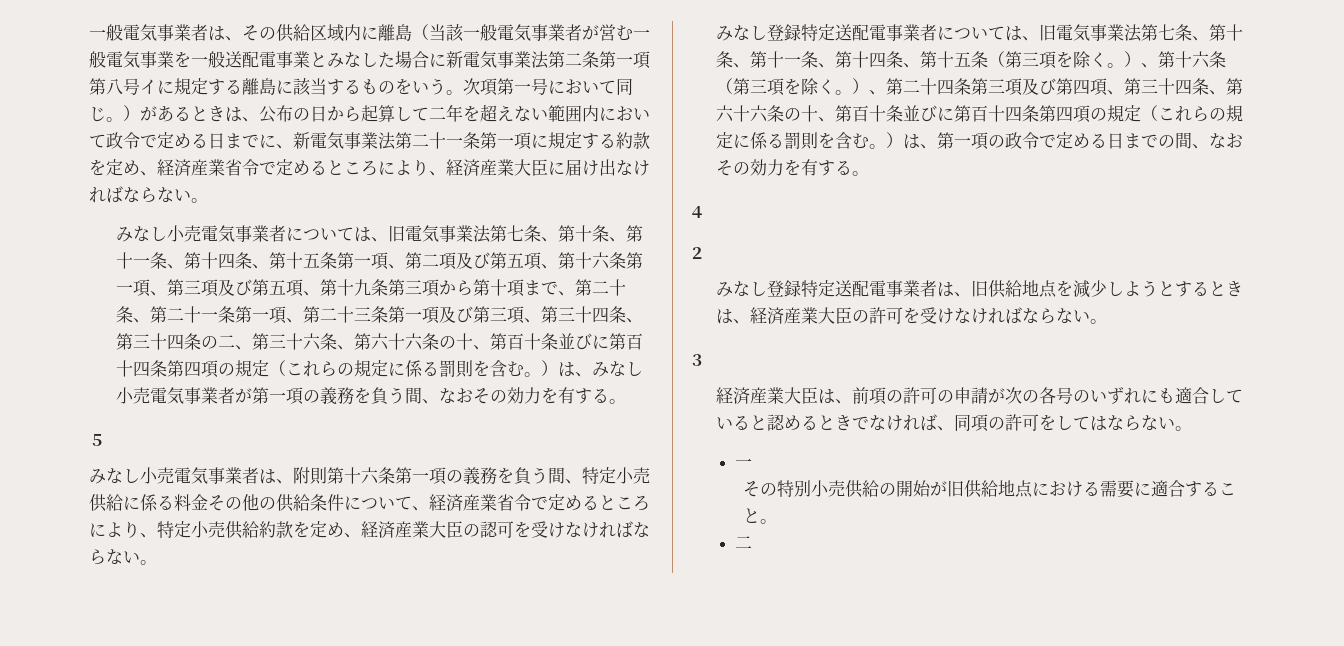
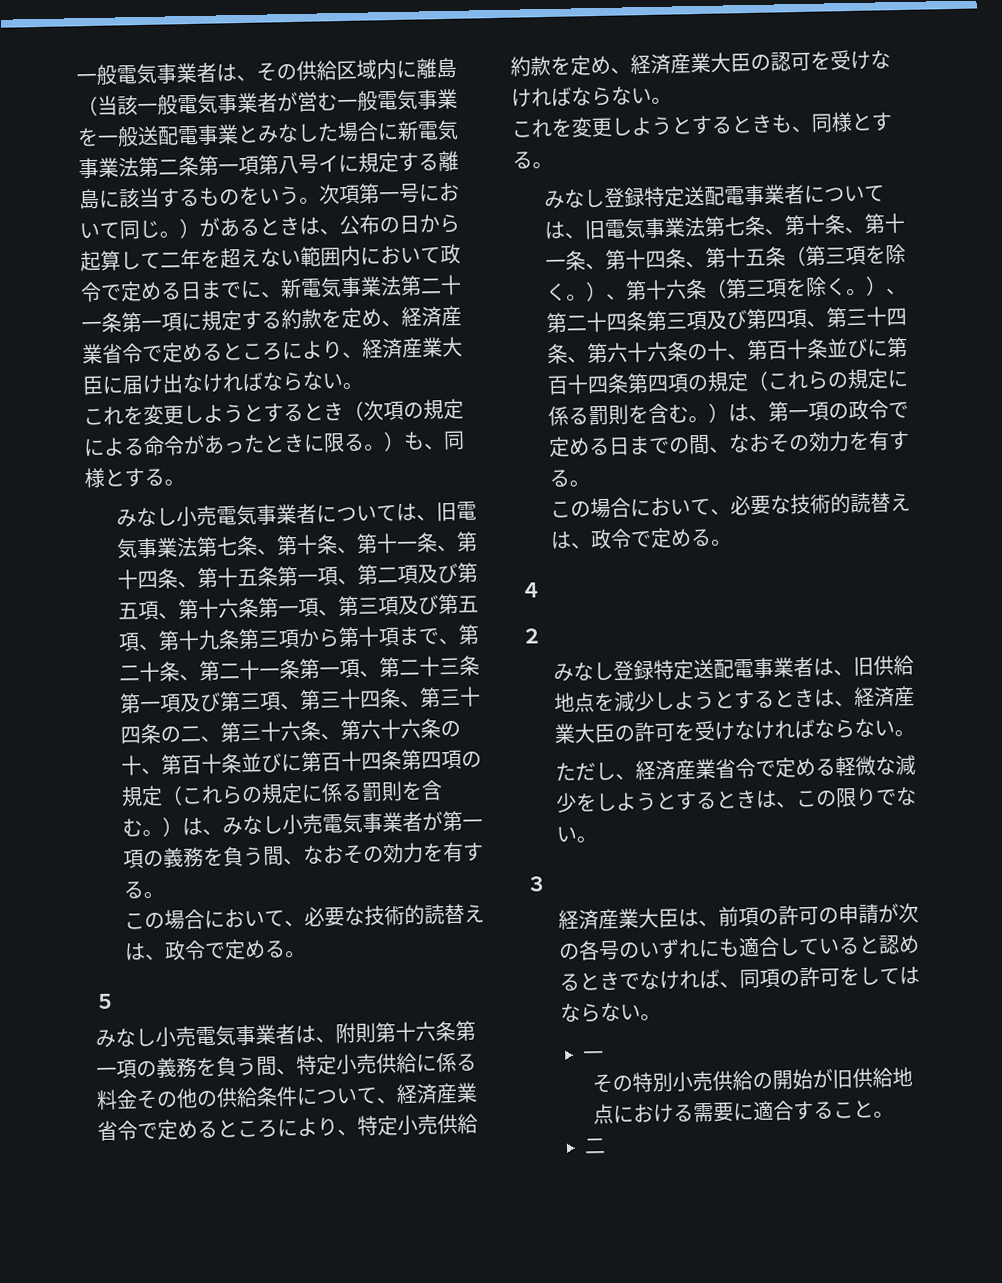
(208, 200) none -> [83,398,464,426] [83,430,465,457] [84,467,185,489] // これを変更しようとするとき（次項の規定による命令があったときに限る。）も、同様とする。
(627, 401) none -> [124,903,486,930] [124,939,307,961] // この場合において、必要な技術的読替えは、政令で定める。
(157, 562) none -> [511,111,893,138] [512,151,553,170] // これを変更しようとするときも、同様とする。
(870, 173) none -> [550,492,912,519] [550,527,733,550] // この場合において、必要な技術的読替えは、政令で定める。
(1108, 321) none -> [555,754,917,781] [555,786,918,813] [556,826,598,844] // ただし、経済産業省令で定める軽微な減少をしようとするときは、この限りでない。

